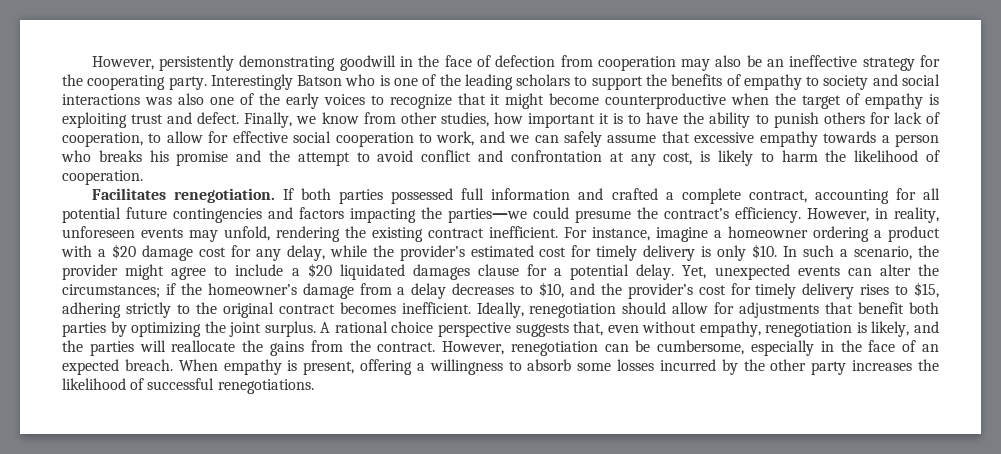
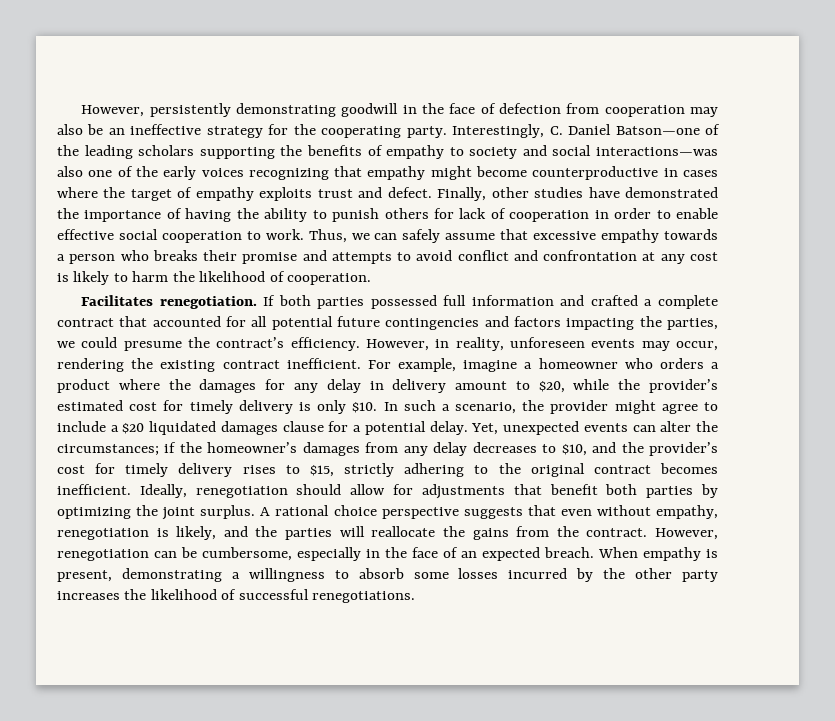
[210,74,418,90] Interestingly Batson who is one -> [452,124,700,138] Interestingly, C. Daniel Batson—one
[574,76,643,90] to support -> [199,147,275,159] supporting
[62,94,172,105] interactions was -> [595,147,718,156] interactions—was
[370,93,770,109] to recognize that it might become counterproductive when -> [248,166,718,180] [57,187,98,198] recognizing that empathy might become counterproductive in cases where
[929,94,940,105] [62,112,127,128] is exploiting -> [259,187,313,201] exploits
[296,112,679,128] we know from other studies, how important it is to have -> [491,187,718,198] [57,208,232,222] other studies have demonstrated the importance of having
[62,131,229,147] cooperation, to allow for -> [509,208,718,222] cooperation in order to enable
[436,131,505,146] work, and -> [265,229,347,243] work. Thus,
[149,150,169,162] his -> [203,250,238,261] their
[269,150,350,166] the attempt -> [331,252,392,264] attempts
[663,152,693,165] cost, -> [689,252,718,261] cost
[748,189,889,204] contract, accounting -> [57,316,221,327] contract that accounted
[448,208,527,223] parties—we -> [667,318,718,330] [57,341,75,348] parties, we
[224,226,270,241] unfold, -> [676,341,719,351] occur,
[592,227,650,241] instance, -> [398,358,456,372] example,
[813,226,940,242] [61,244,325,261] ordering a product with a $20 damage cost for any delay, -> [624,358,719,369] [57,379,565,393] who orders a product where the damages for any delay in delivery amount to $20,
[302,283,406,299] damage from a -> [302,442,428,456] damages from any
[62,302,171,318] adhering strictly -> [344,463,465,477] strictly adhering
[573,321,604,336] that, -> [527,505,556,516] that
[360,359,413,375] offering -> [121,568,222,582] demonstrating

